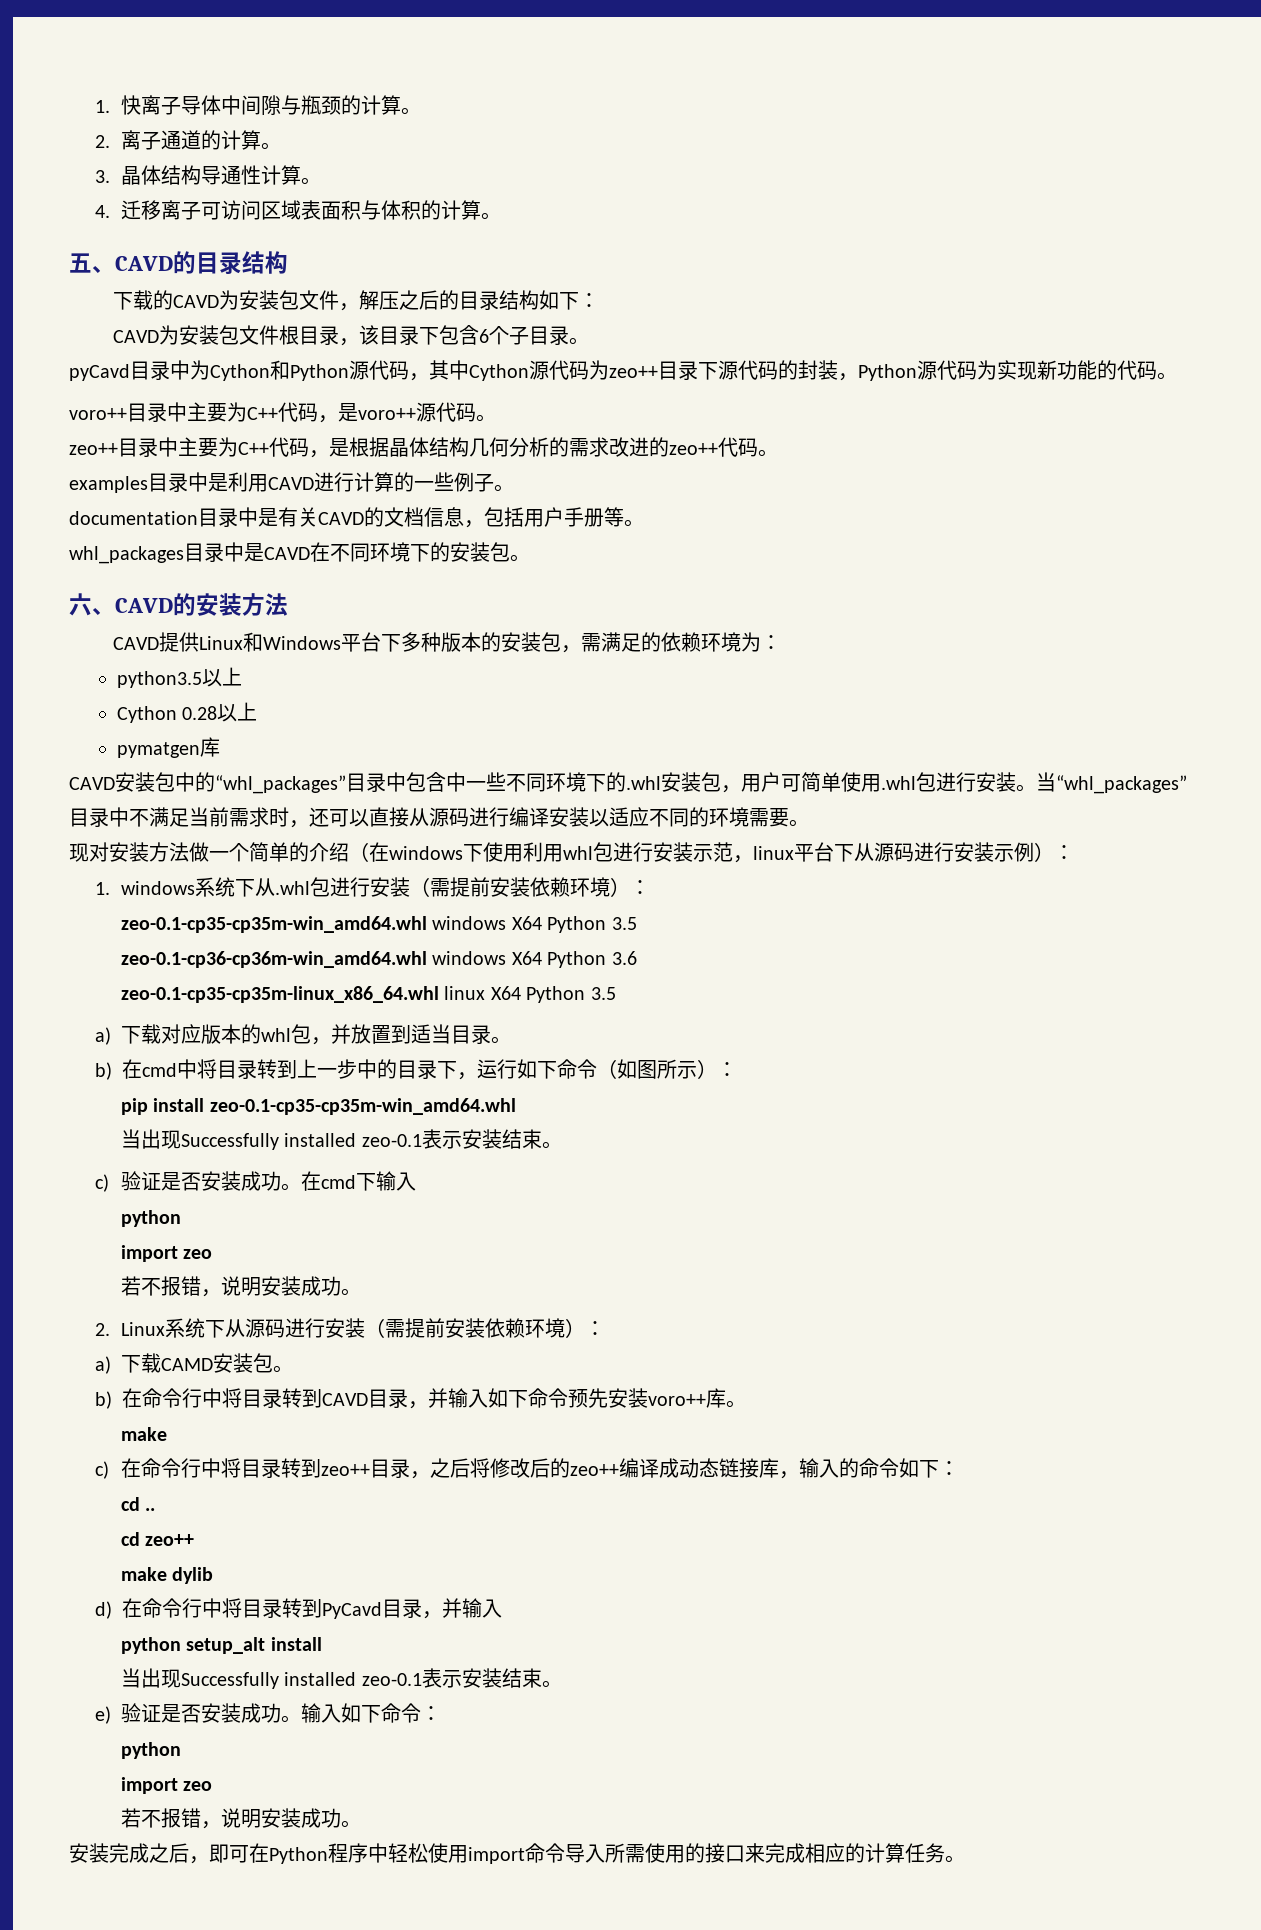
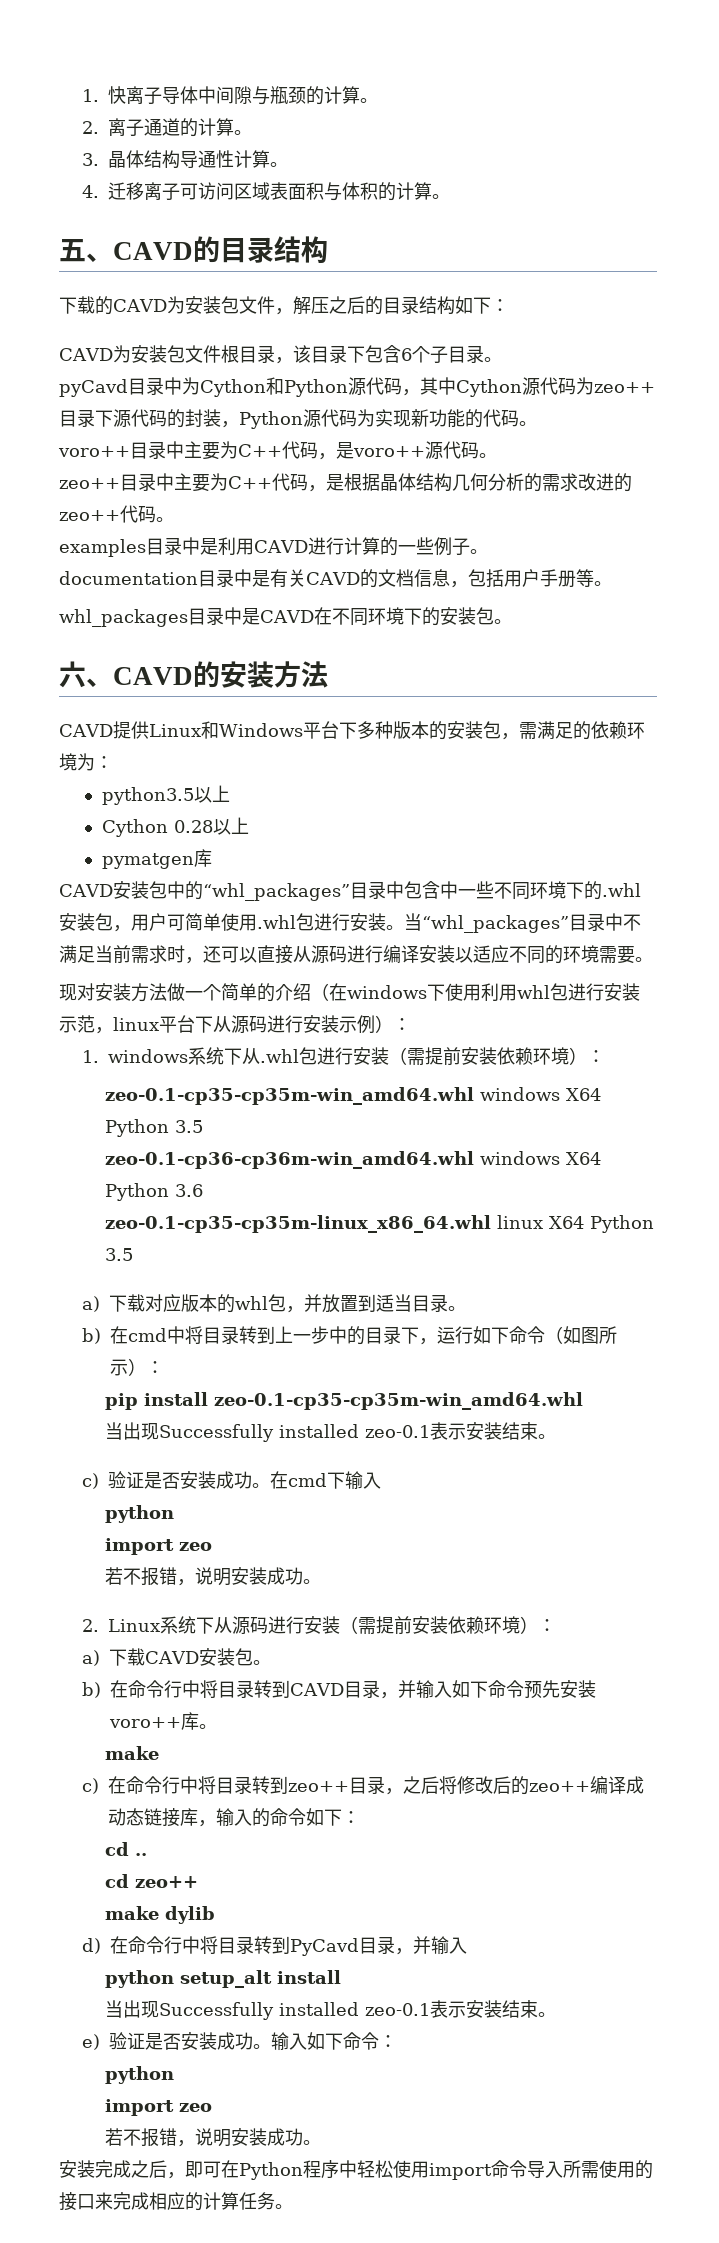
[160,1358,213,1371] CAMD -> [144,1651,199,1664] CAVD

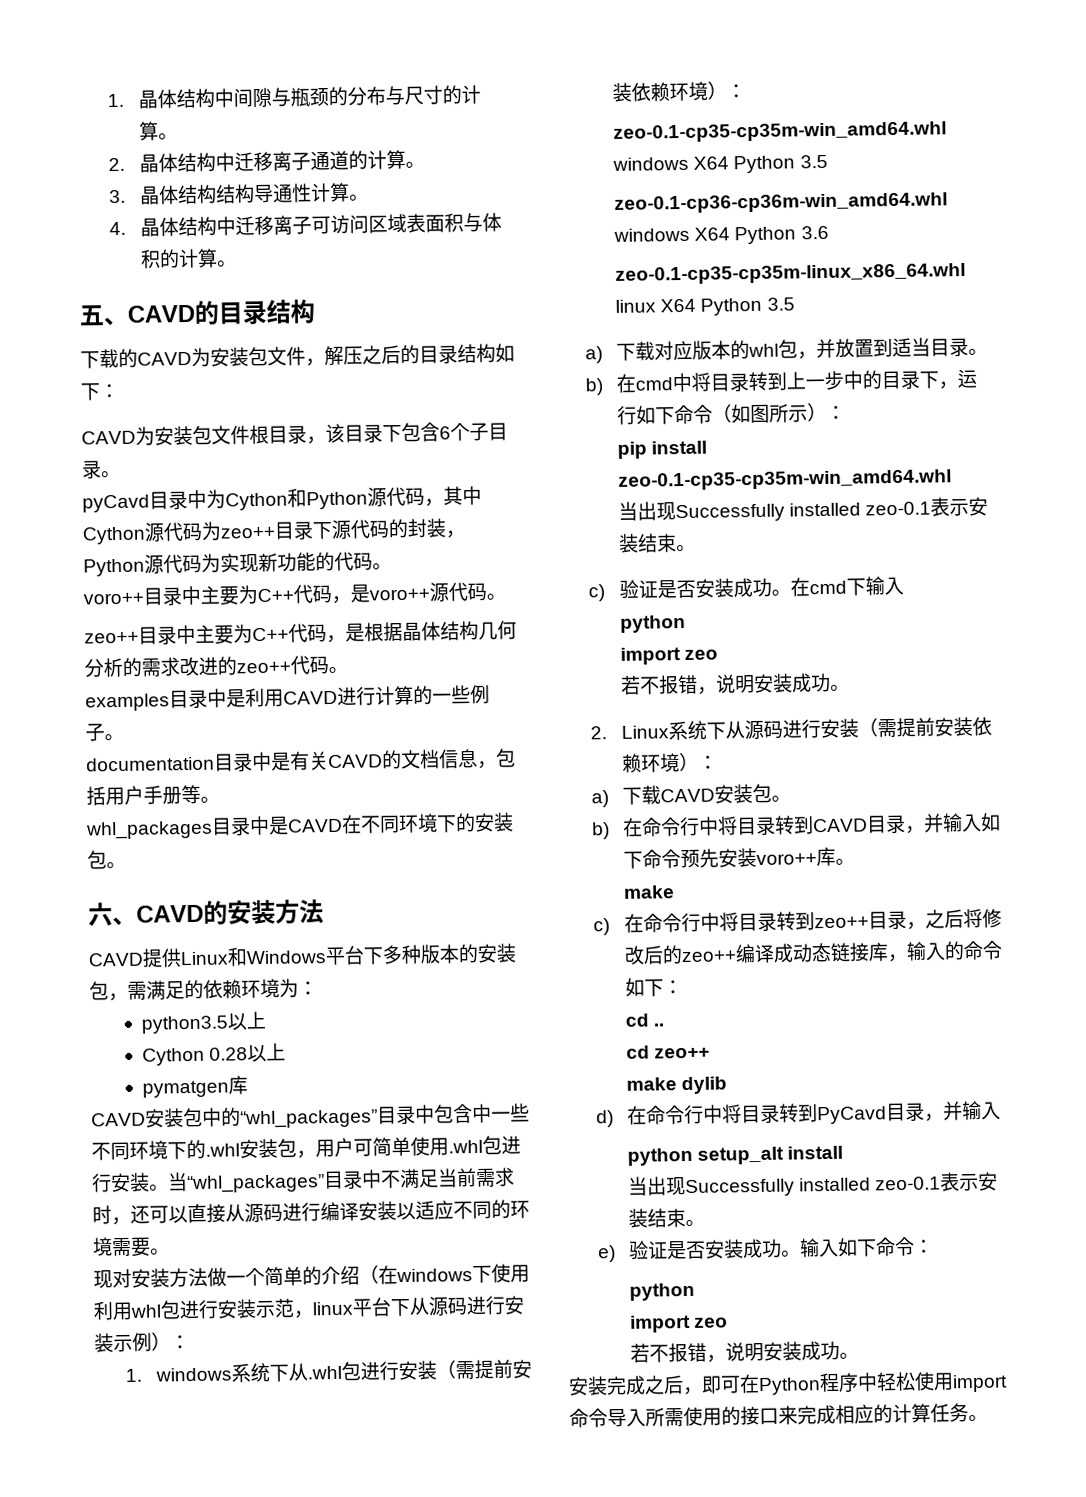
[81,86,198,105] 1.快离子导体 -> [107,88,216,109] 1.晶体结构
(324, 95) none -> [347,85,463,106] 分布与尺寸的
(99, 127) none -> [139,151,274,173] 晶体结构中迁移
(180, 159) none -> [215,184,256,204] 结构
(99, 191) none -> [140,216,237,237] 晶体结构中

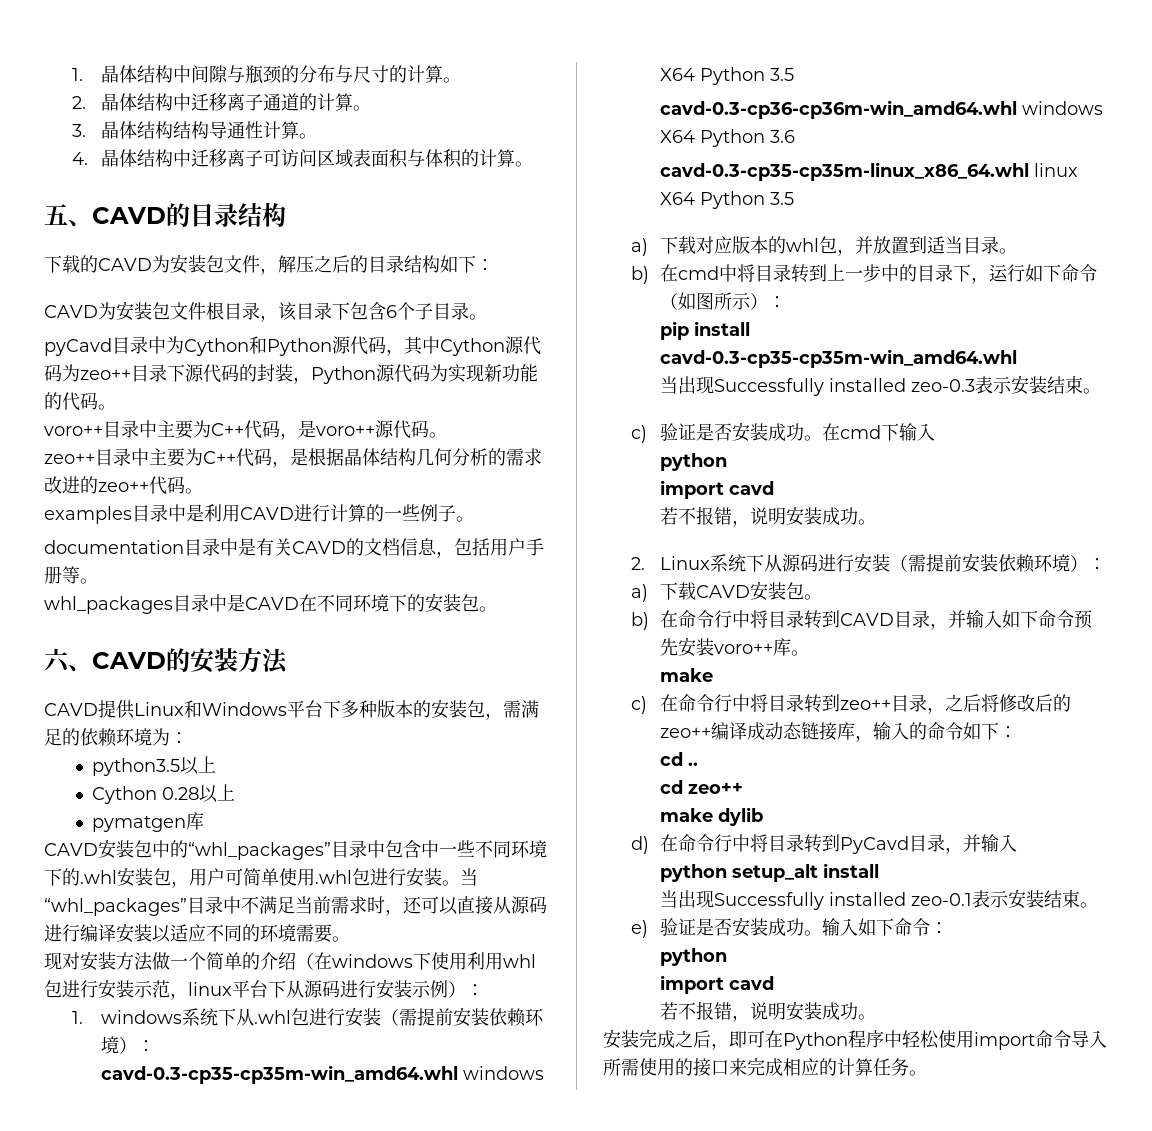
[613,121,948,143] zeo-0.1-cp35-cp35m-win_amd64.whl -> [100,1065,458,1084] cavd-0.3-cp35-cp35m-win_amd64.whl
[614,192,949,214] zeo-0.1-cp36-cp36m-win_amd64.whl -> [659,100,1017,119] cavd-0.3-cp36-cp36m-win_amd64.whl
[615,262,967,285] zeo-0.1-cp35-cp35m-linux_x86_64.whl -> [659,162,1029,181] cavd-0.3-cp35-cp35m-linux_x86_64.whl
[618,469,953,491] [618,501,932,523] zeo-0.1-cp35-cp35m-win_amd64.whl // 当出现Successfully installed zeo-0.1 -> [659,349,1017,368] [659,376,975,396] cavd-0.3-cp35-cp35m-win_amd64.whl // 当出现Successfully installed zeo-0.3
[684,649,719,660] zeo -> [728,481,774,495] cavd
[694,1317,729,1328] zeo -> [728,976,774,990] cavd

